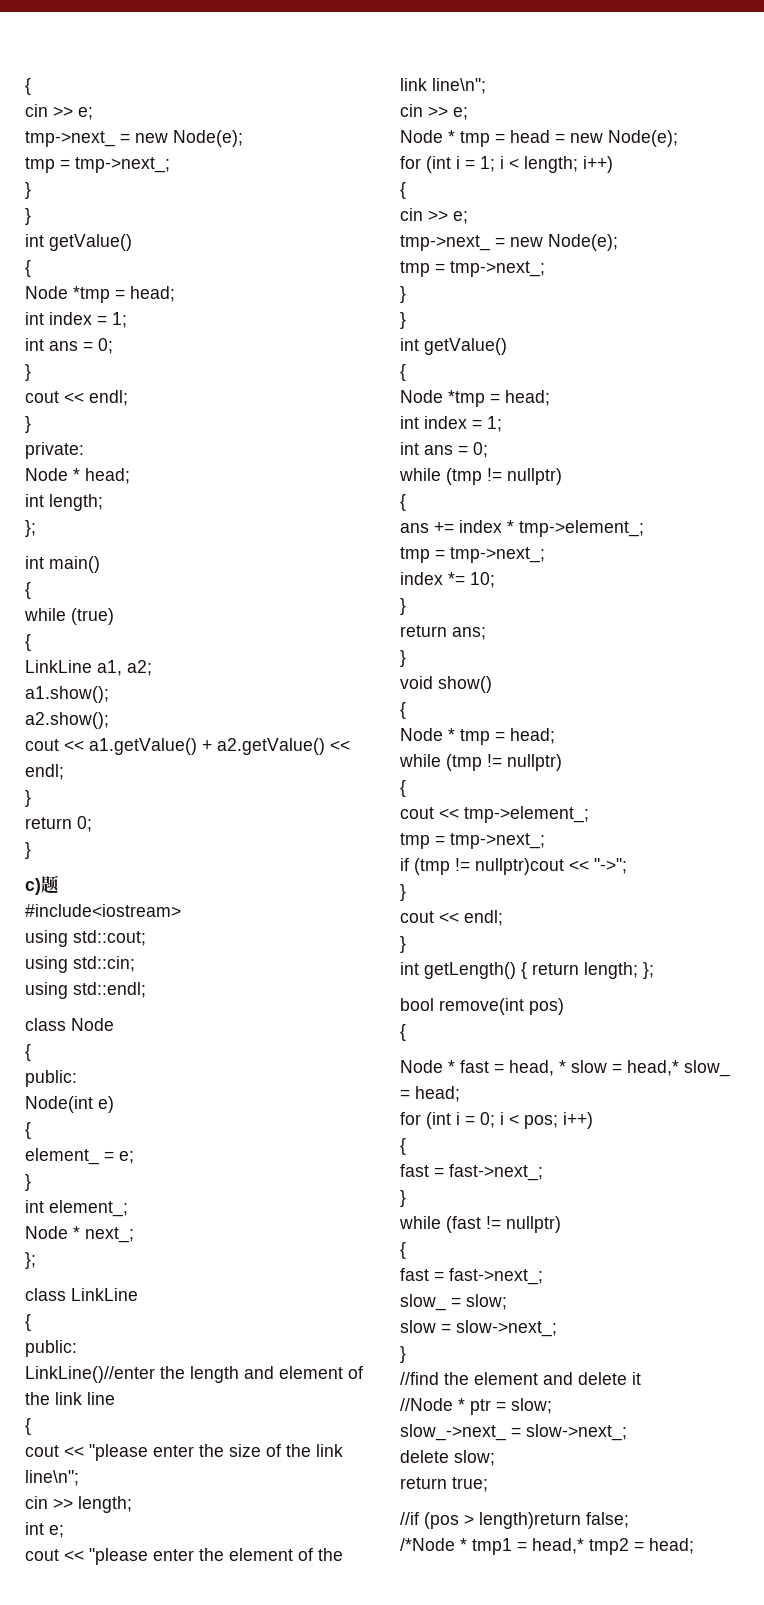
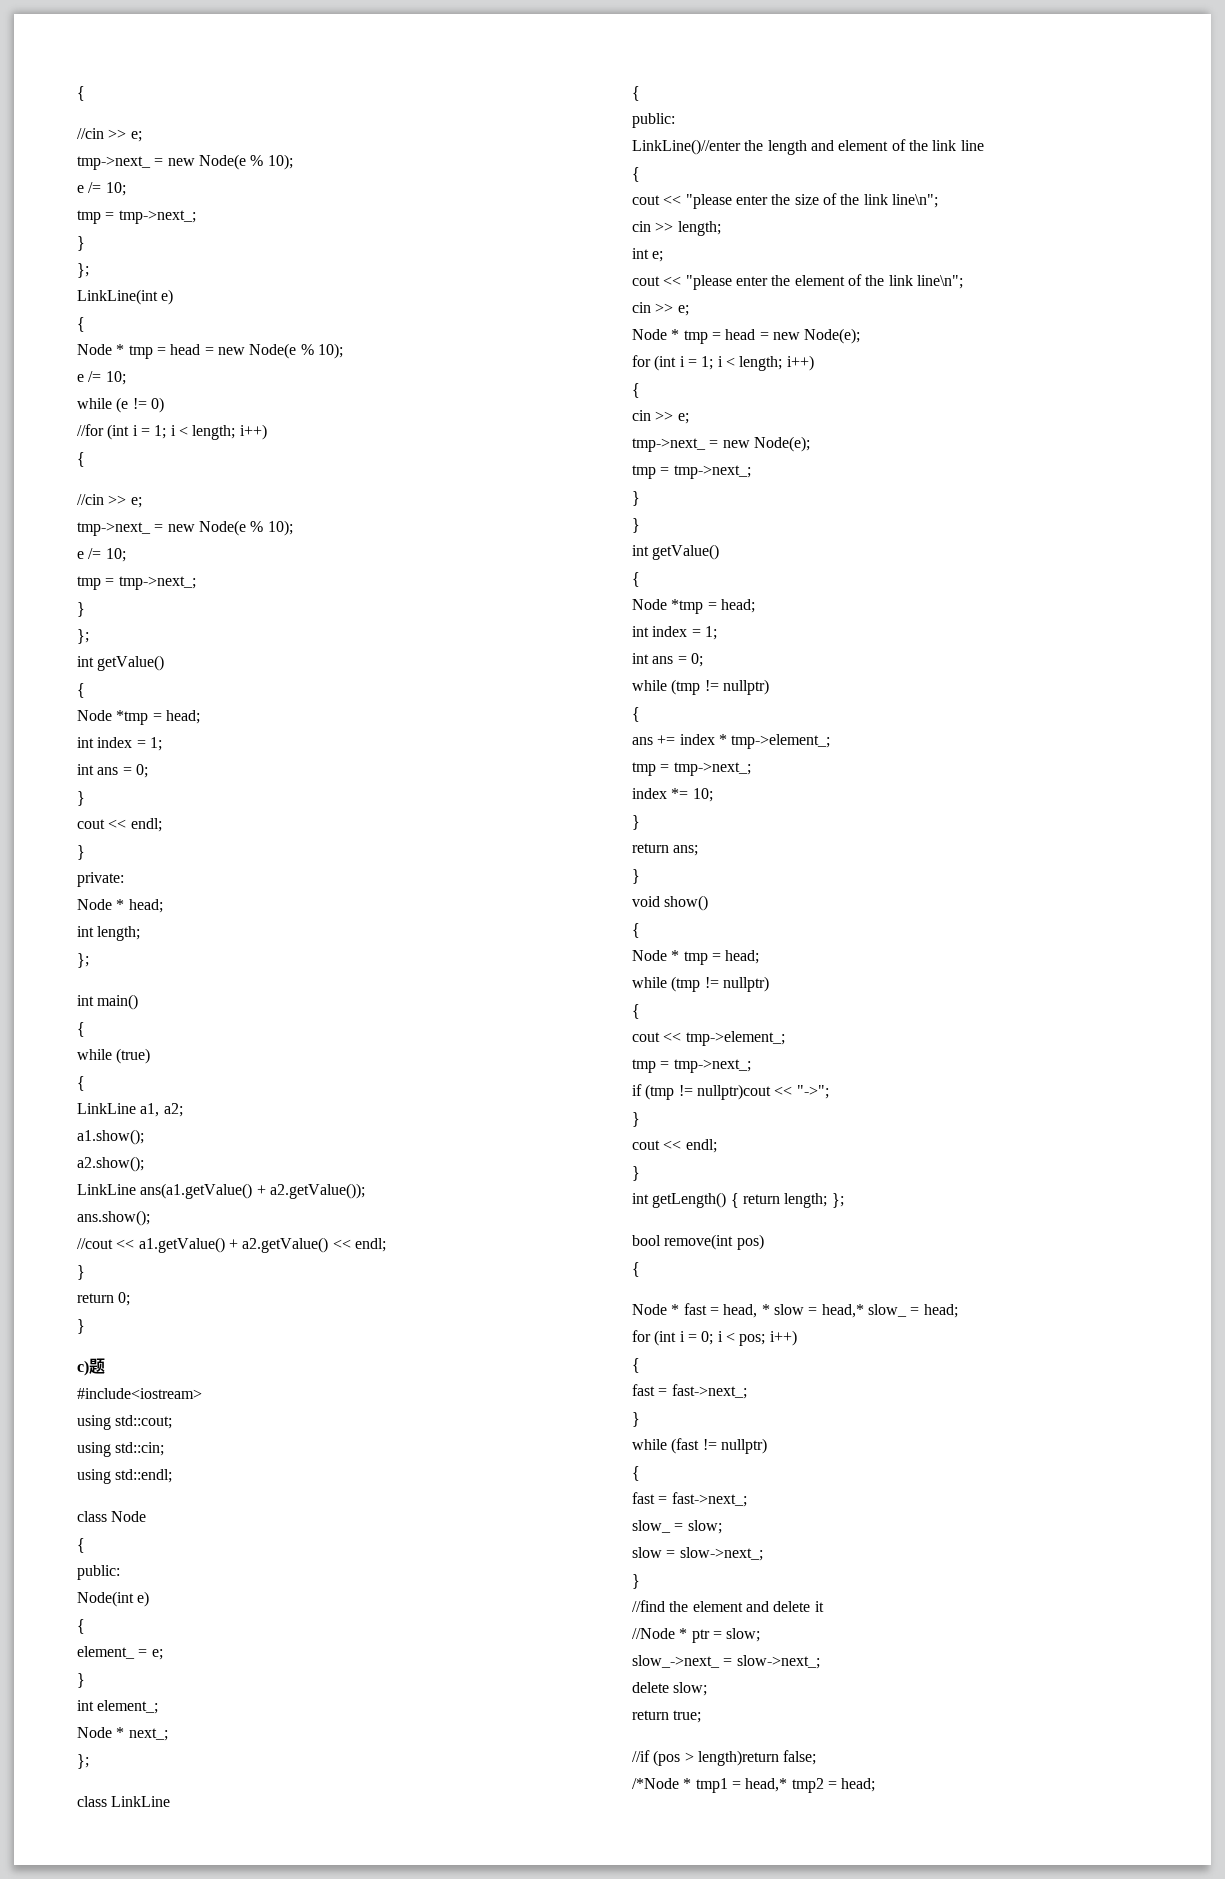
[25,78,31,95] [25,104,93,120] [25,130,243,147] [25,157,170,173] [25,182,31,199] [25,208,31,225] { // cin >> e; // tmp->next_ = new Node(e); // tmp = tmp->next_; // } // } -> [77,86,85,101] [77,128,142,142] [77,154,293,170] [77,182,126,196] [77,210,196,224] [77,236,85,251] [77,263,89,278] [77,289,174,305] [77,317,85,332] [77,343,343,359] [77,371,126,385] [77,397,164,413] [77,424,267,440] [77,452,85,467] [77,494,142,508] [77,520,293,536] [77,548,126,562] [77,576,196,590] [77,602,85,617] [77,629,89,644] { // //cin >> e; // tmp->next_ = new Node(e % 10); // e /= 10; // tmp = tmp->next_; // } // }; // LinkLine(int e) // { // Node * tmp = head = new Node(e % 10); // e /= 10; // while (e != 0) // //for (int i = 1; i < length; i++) // { // //cin >> e; // tmp->next_ = new Node(e % 10); // e /= 10; // tmp = tmp->next_; // } // };
[25,739,59,751] cout -> [77,1183,365,1199] [77,1210,150,1226] [77,1238,113,1249] LinkLine ans(a1.getValue() + a2.getValue()); // ans.show(); // //cout

